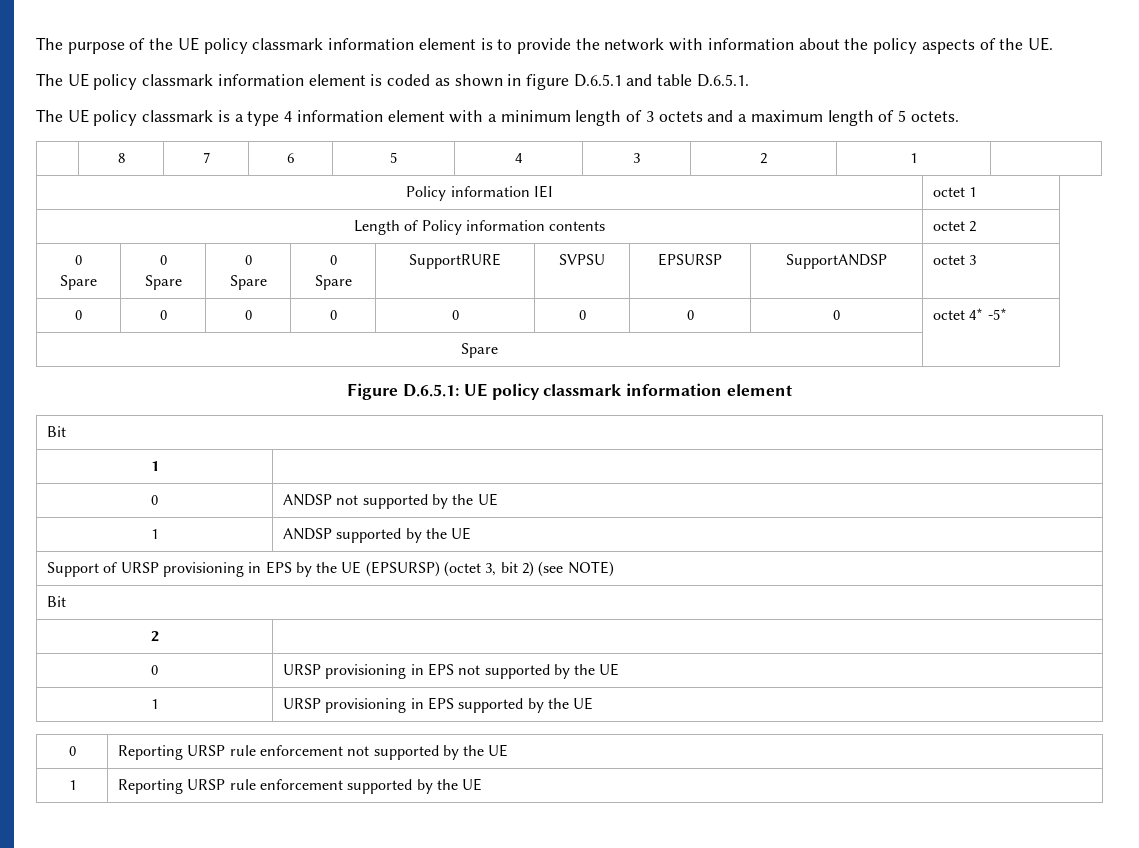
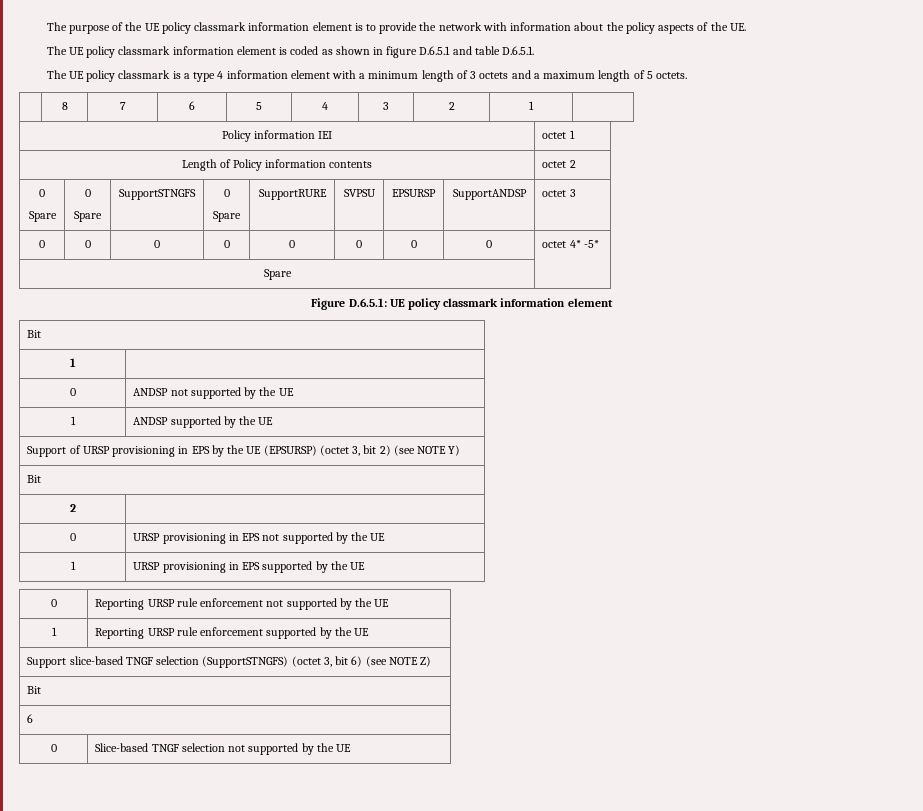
[244,255,252,265] [229,275,267,290] 0 // Spare -> [119,189,196,200] SupportSTNGFS
[567,561,614,577] NOTE) -> [416,445,461,456] NOTE Y)
(483, 784) none -> [27,656,432,668] [27,686,42,694] [27,714,34,723] [50,744,57,752] [95,743,352,755] // Support slice-based TNGF selection (SupportSTNGFS) (octet 3, bit 6) (see NOTE Z) // Bit // 6 // 0 | Slice-based TNGF selection not supported by the UE

